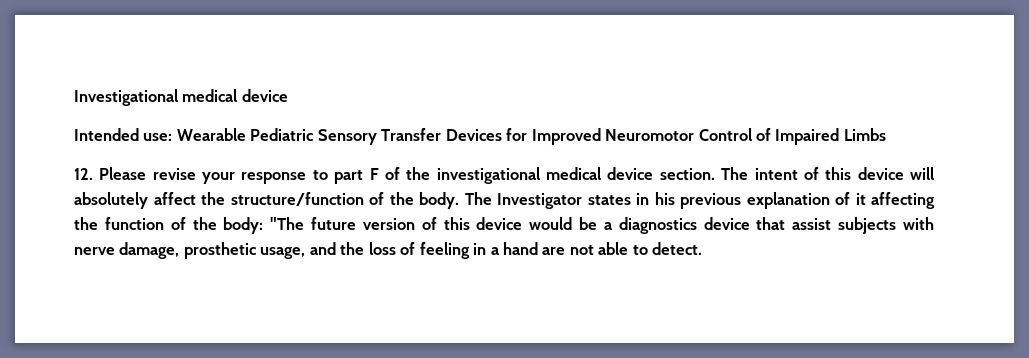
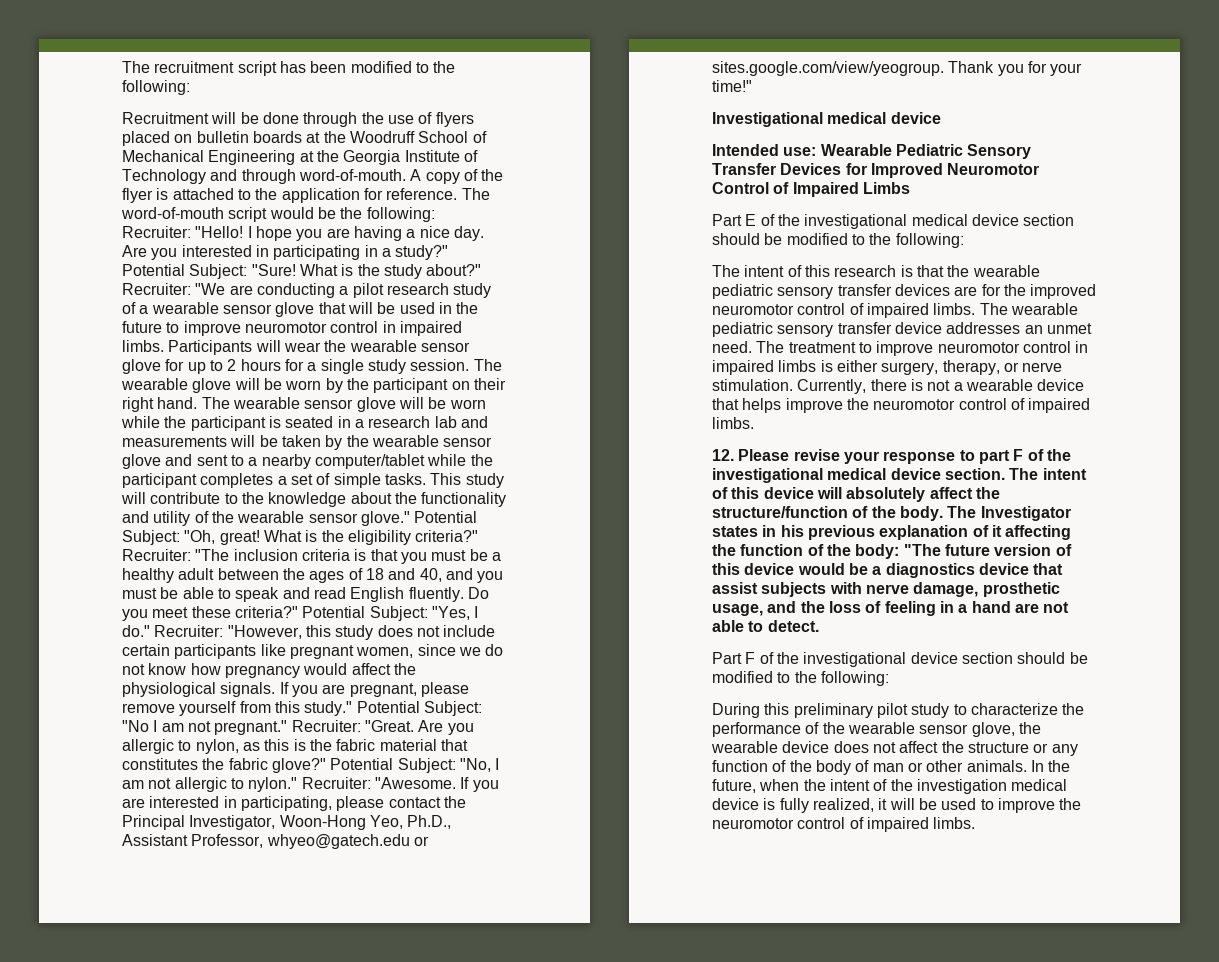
(74, 97) none -> [122,61,456,76] [122,80,190,95] [122,112,474,127] [122,131,487,146] [122,150,478,165] [122,169,504,184] [122,188,490,203] [121,207,435,222] [122,226,484,241] [122,245,449,260] [122,264,482,279] [122,283,492,298] [122,302,479,317] [122,321,462,336] [122,340,470,355] [122,359,502,374] [121,378,506,393] [122,397,486,412] [121,416,488,431] [122,435,493,450] [122,454,493,469] [122,473,504,488] [121,492,507,507] [122,511,478,526] [122,530,479,545] [122,549,501,564] [122,568,504,583] [122,587,489,602] [122,606,479,621] [122,625,496,640] [122,644,504,659] [122,663,416,678] [122,682,469,697] [122,701,482,716] [122,720,474,735] [122,739,468,754] [122,758,500,773] [122,777,499,792] [122,796,466,811] [122,815,452,830] [122,834,429,849] [712,61,1083,76] [712,80,752,92] The recruitment script has been modified to the following: // Recruitment will be done through the use of flyers placed on bulletin boards at the Woodruff School of Mechanical Engineering at the Georgia Institute of Technology and through word-of-mouth. A copy of the flyer is attached to the application for reference. The word-of-mouth script would be the following: Recruiter: "Hello! I hope you are having a nice day. Are you interested in participating in a study?" Potential Subject: "Sure! What is the study about?" Recruiter: "We are conducting a pilot research study of a wearable sensor glove that will be used in the future to improve neuromotor control in impaired limbs. Participants will wear the wearable sensor glove for up to 2 hours for a single study session. The wearable glove will be worn by the participant on their right hand. The wearable sensor glove will be worn while the participant is seated in a research lab and measurements will be taken by the wearable sensor glove and sent to a nearby computer/tablet while the participant completes a set of simple tasks. This study will contribute to the knowledge about the functionality and utility of the wearable sensor glove." Potential Subject: "Oh, great! What is the eligibility criteria?" Recruiter: "The inclusion criteria is that you must be a healthy adult between the ages of 18 and 40, and you must be able to speak and read English fluently. Do you meet these criteria?" Potential Subject: "Yes, I do." Recruiter: "However, this study does not include certain participants like pregnant women, since we do not know how pregnancy would affect the physiological signals. If you are pregnant, please remove yourself from this study." Potential Subject: "No I am not pregnant." Recruiter: "Great. Are you allergic to nylon, as this is the fabric material that constitutes the fabric glove?" Potential Subject: "No, I am not allergic to nylon." Recruiter: "Awesome. If you are interested in participating, please contact the Principal Investigator, Woon-Hong Yeo, Ph.D., Assistant Professor, whyeo@gatech.edu or sites.google.com/view/yeogroup. Thank you for your time!" //
(886, 134) none -> [712,214,1075,229] [712,233,964,248] [712,265,1040,277] [712,284,1097,299] [712,303,1078,318] [712,322,1092,337] [712,341,1089,356] [712,360,1063,375] [712,379,1085,394] [712,398,1091,413] [712,417,754,429] // Part E of the investigational medical device section should be modified to the following: // The intent of this research is that the wearable pediatric sensory transfer devices are for the improved neuromotor control of impaired limbs. The wearable pediatric sensory transfer device addresses an unmet need. The treatment to improve neuromotor control in impaired limbs is either surgery, therapy, or nerve stimulation. Currently, there is not a wearable device that helps improve the neuromotor control of impaired limbs.
(703, 248) none -> [712,652,1088,667] [712,671,889,686] [712,703,1085,718] [712,722,1041,737] [711,741,1078,756] [712,760,1071,775] [712,779,1068,794] [712,798,1082,813] [712,817,976,832] // Part F of the investigational device section should be modified to the following: // During this preliminary pilot study to characterize the performance of the wearable sensor glove, the wearable device does not affect the structure or any function of the body of man or other animals. In the future, when the intent of the investigation medical device is fully realized, it will be used to improve the neuromotor control of impaired limbs.

